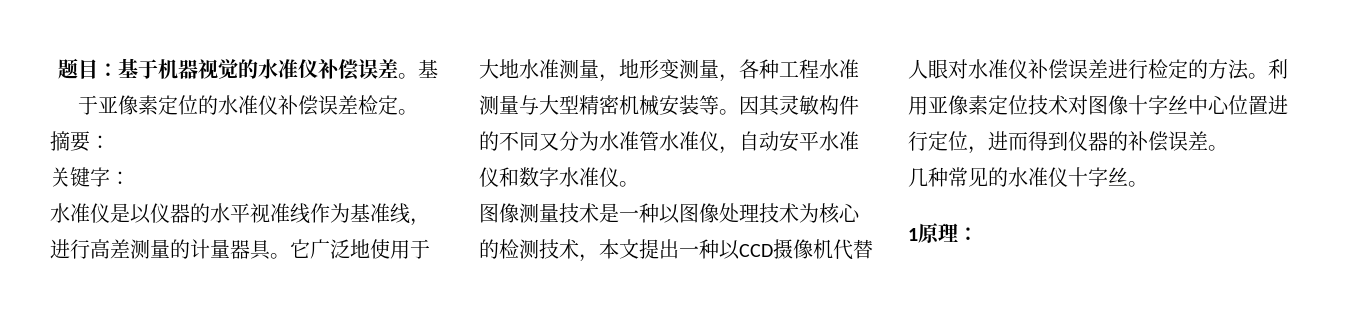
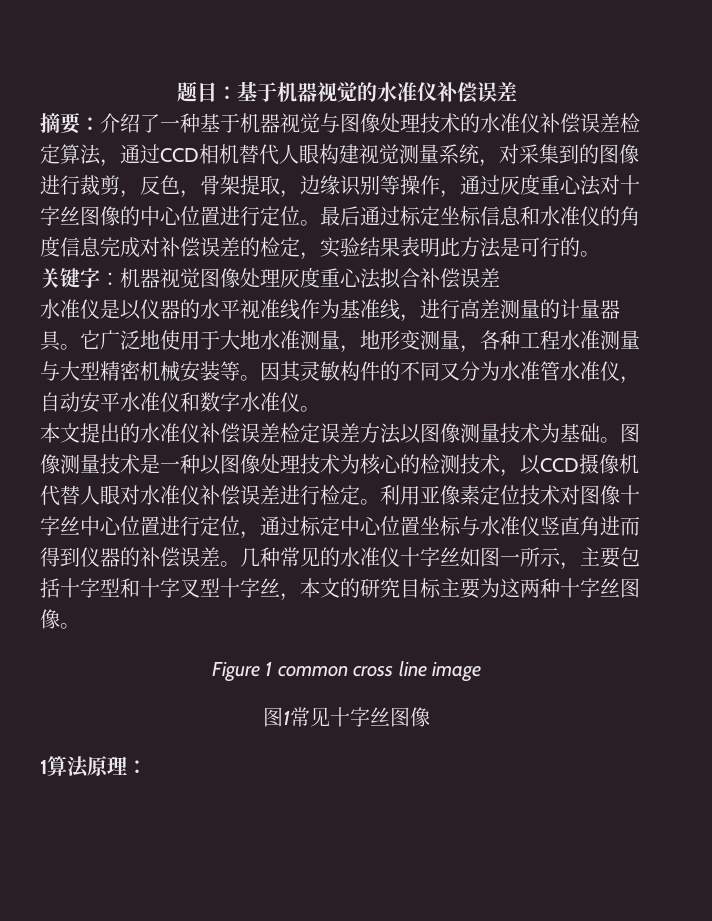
[398,59,438,79] [78,95,418,116] [50,131,110,152] [50,167,130,187] 。基于亚像素定位的水准仪补偿误差检定。 // 摘要： // 关键字： -> [40,113,640,134] [40,144,639,167] [40,174,640,198] [40,206,640,226] [40,236,600,260] [40,267,500,289] // 摘要：介绍了一种基于机器视觉与图像处理技术的水准仪补偿误差检定算法，通过CCD相机替代人眼构建视觉测量系统，对采集到的图像进行裁剪，反色，骨架提取，边缘识别等操作，通过灰度重心法对十字丝图像的中心位置进行定位。最后通过标定坐标信息和水准仪的角度信息完成对补偿误差的检定，实验结果表明此方法是可行的。 // 关键字：机器视觉图像处理灰度重心法拟合补偿误差
(639, 184) none -> [40,423,620,444] 本文提出的水准仪补偿误差检定误差方法以图像测量技术为基础。
[599,239,719,259] 本文提出一种 -> (520, 473) none
[1188,59,1249,80] 的方法 -> (360, 495) none
(988, 150) none -> [260,516,600,536] 通过标定中心位置坐标与水准仪竖直角
(1228, 148) // -> (240, 564) none
[1128,181,1148,187] [908,228,918,241] 。 // 1 -> [460,547,640,570] [40,578,640,601] [40,609,80,629] [212,661,481,682] [263,707,430,727] [40,756,89,778] 如图一所示，主要包括十字型和十字叉型十字丝，本文的研究目标主要为这两种十字丝图像。 // Figure 1 common cross line image // 图1常见十字丝图像 // 1算法

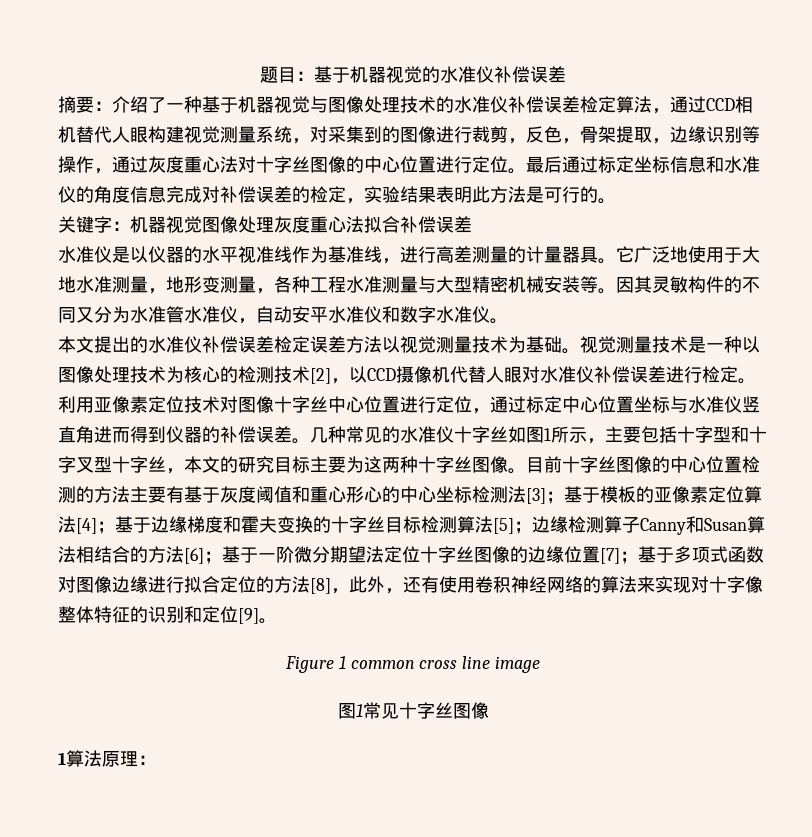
[420,423,460,443] 图像 -> [400,336,436,353] 视觉
[620,423,640,443] [40,454,60,474] 图像 -> [580,336,616,353] 视觉
(500, 464) none -> [310,368,331,384] [2]
[500,554,520,565] 一 -> [544,428,551,441] 1
(80, 626) none -> [526,456,760,473] [58,486,762,504] [58,516,765,535] [58,546,764,564] [58,576,763,594] [58,606,277,624] 目前十字丝图像的中心位置检测的方法主要有基于灰度阈值和重心形心的中心坐标检测法[3]；基于模板的亚像素定位算法[4]；基于边缘梯度和霍夫变换的十字丝目标检测算法[5]；边缘检测算子Canny和Susan算法相结合的方法[6]；基于一阶微分期望法定位十字丝图像的边缘位置[7]；基于多项式函数对图像边缘进行拟合定位的方法[8]，此外，还有使用卷积神经网络的算法来实现对十字像整体特征的识别和定位[9]。

